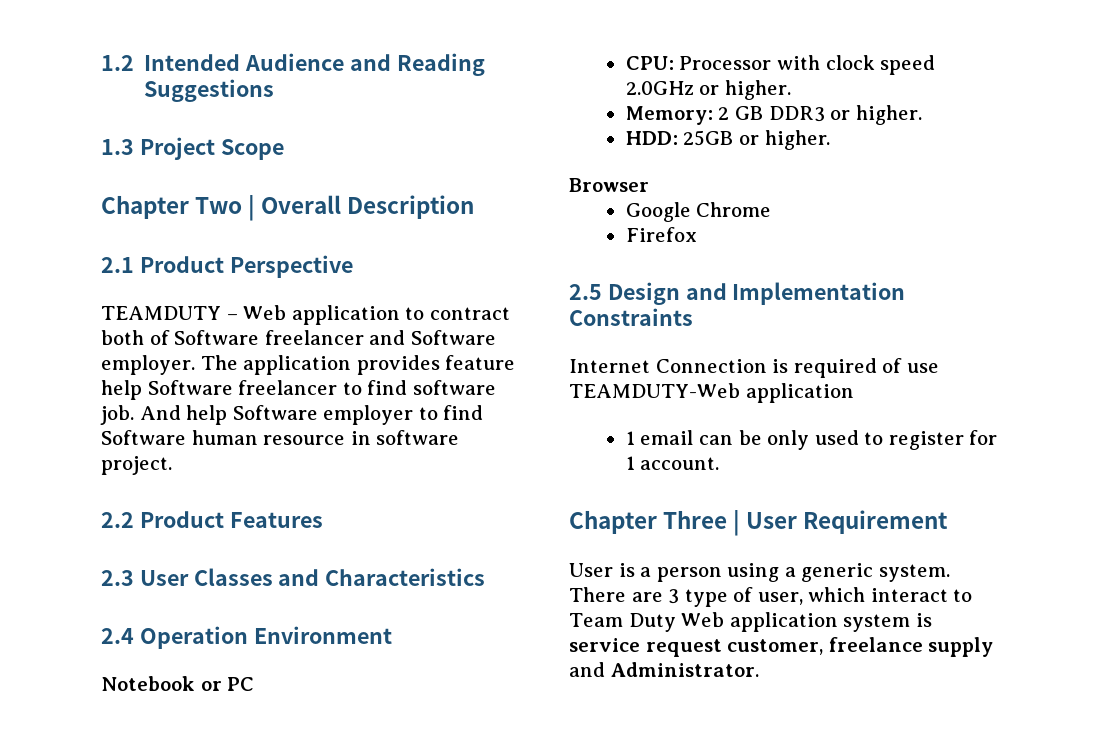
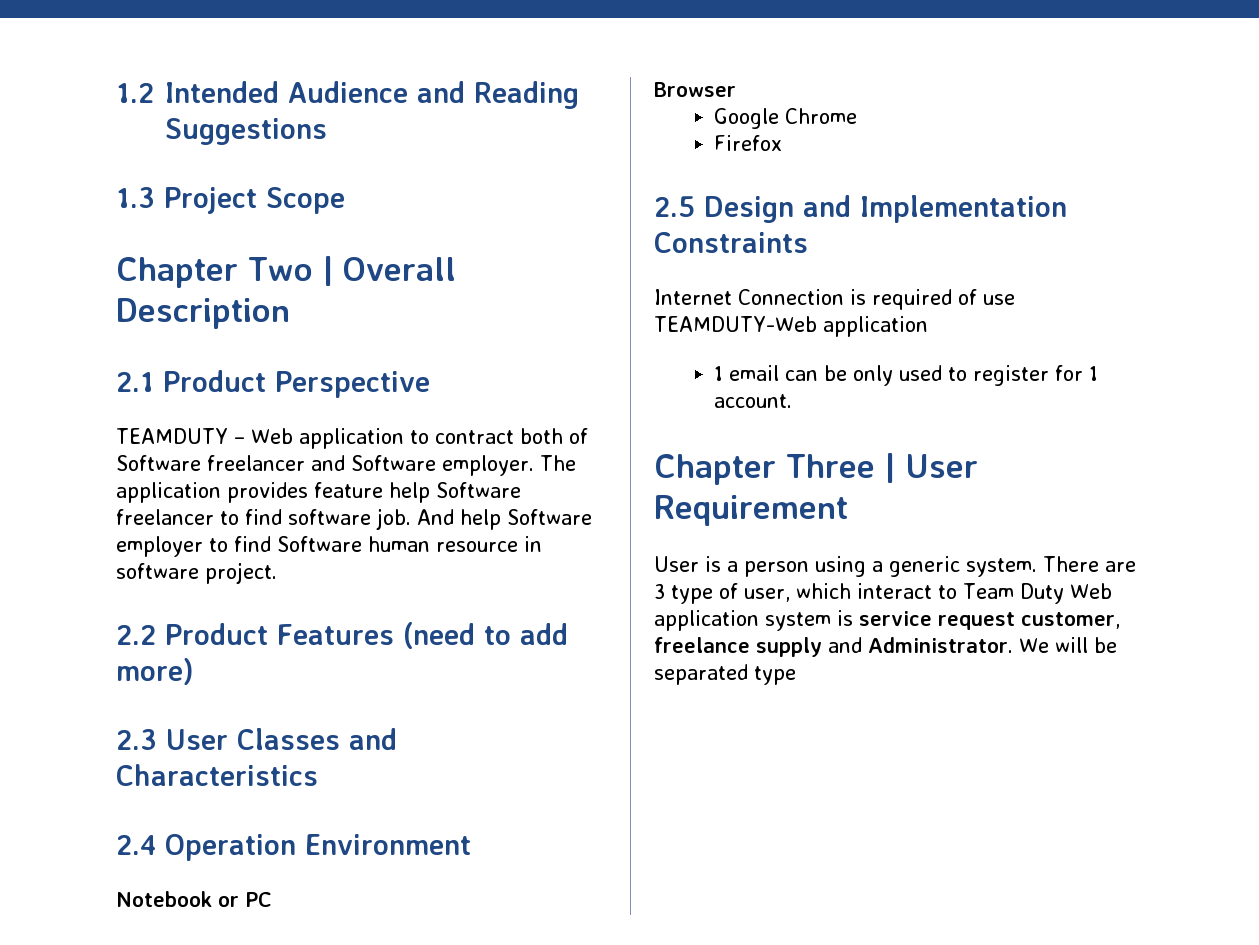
(323, 520) none -> [402,622,568,649] [116,658,194,685] (need to add more)
[625,55,936,75] [625,80,791,100] [625,105,922,125] [625,130,831,150] // CPU: Processor with clock speed 2.0GHz or higher. // Memory: 2 GB DDR3 or higher. // HDD: 25GB or higher. -> (272, 899) none
(759, 669) none -> [1019,637,1117,653] [654,664,796,685] We will be separated type

